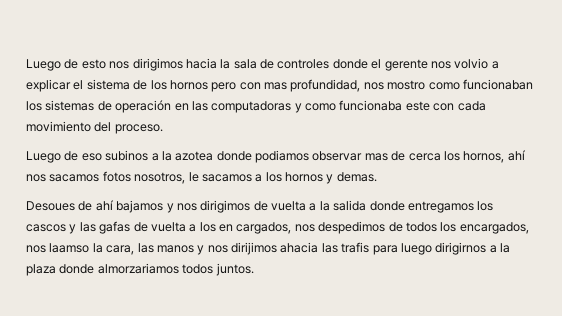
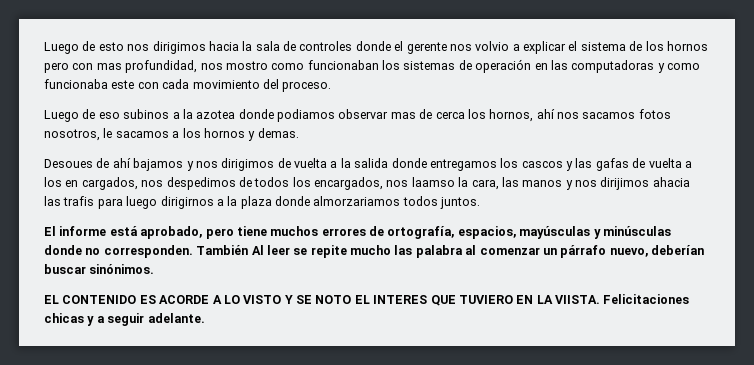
(254, 269) none -> [44,226,671,239] [44,245,704,258] [44,264,155,274] [44,294,690,306] [44,313,205,326] // El informe está aprobado, pero tiene muchos errores de ortografía, espacios, mayúsculas y minúsculas donde no corresponden. También Al leer se repite mucho las palabra al comenzar un párrafo nuevo, deberían buscar sinónimos. // EL CONTENIDO ES ACORDE A LO VISTO Y SE NOTO EL INTERES QUE TUVIERO EN LA VIISTA. Felicitaciones chicas y a seguir adelante.

